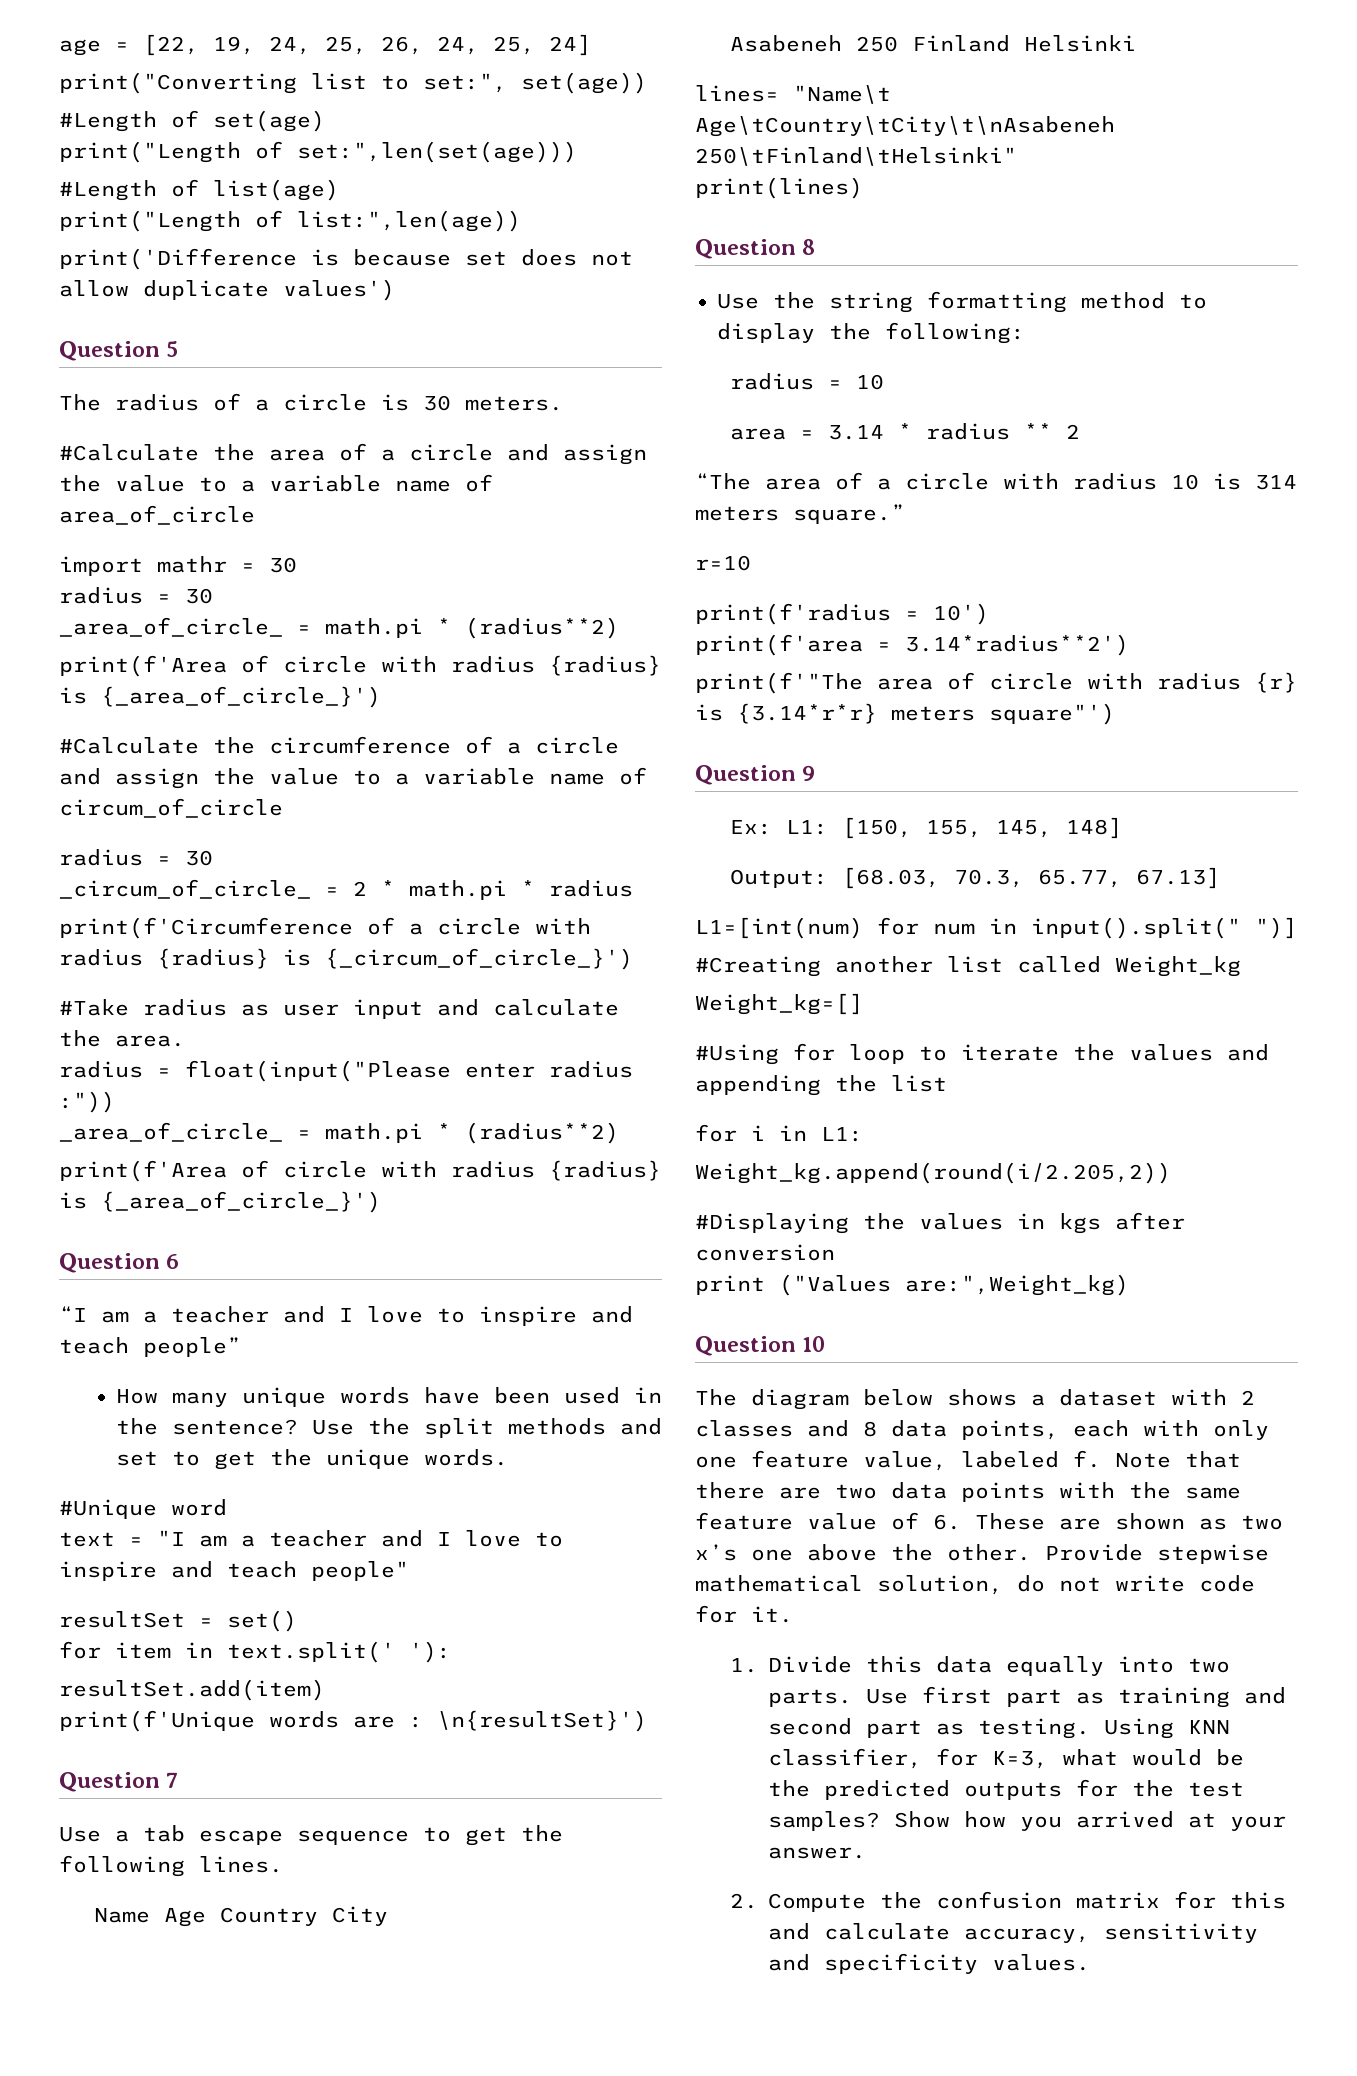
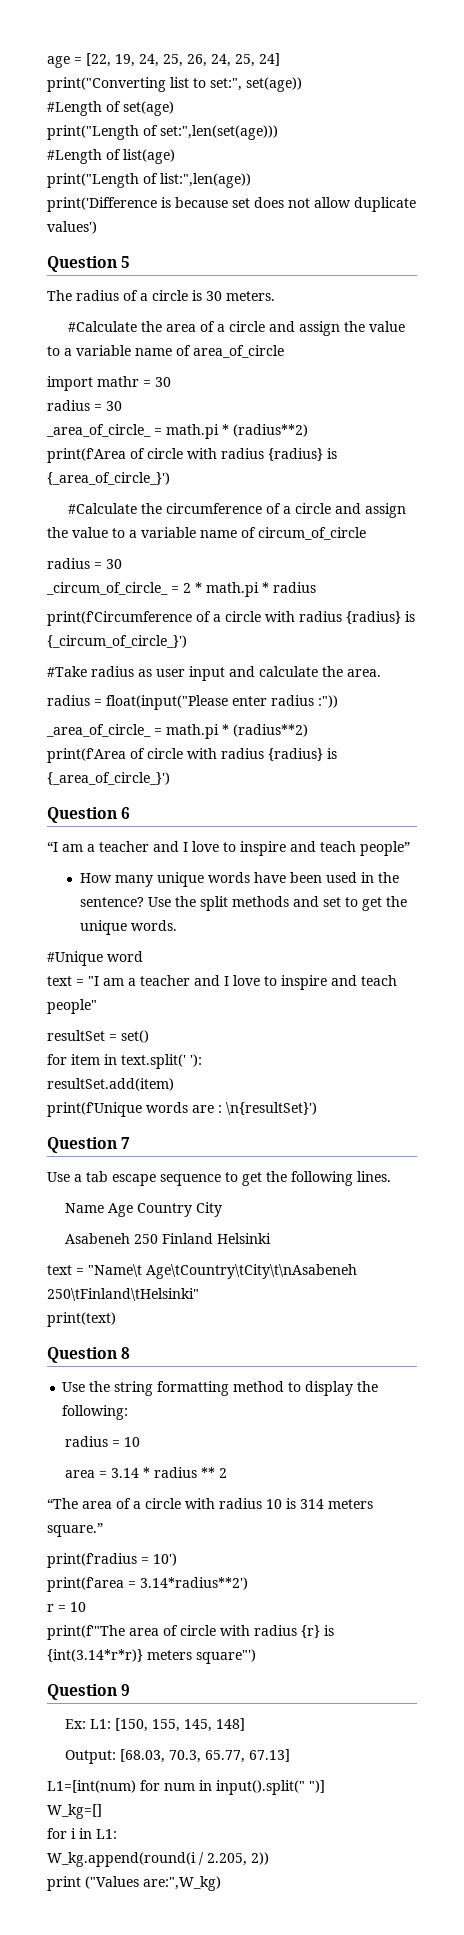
[695,85,779,102] lines= -> [47,1265,84,1275] text =
[695,177,863,199] print(lines) -> [47,1312,116,1327] print(text)
[695,555,751,571] // r=10 -> (103, 1530) none
(1129, 645) none -> [47,1602,86,1612] // r = 10
[737,703,877,724] {3.14*r*r} -> [47,1649,143,1662] {int(3.14*r*r)}
[695,956,1241,977] [695,993,863,1015] [695,1043,1269,1065] [695,1075,947,1096] [695,1124,863,1142] [695,1162,1171,1184] [695,1212,1185,1234] [695,1244,835,1261] [695,1274,1129,1296] [695,1336,826,1356] [695,1389,1255,1410] [695,1420,1269,1440] [695,1450,1241,1471] [695,1482,1241,1502] [695,1512,1283,1530] [695,1544,1269,1564] [695,1575,1255,1595] [695,1605,793,1623] [729,1656,1230,1676] [767,1686,1286,1708] [767,1718,1230,1739] [767,1748,1244,1769] [767,1779,1244,1800] [767,1811,1286,1831] [767,1847,866,1859] [729,1891,1286,1912] [767,1923,1258,1943] [767,1953,1090,1974] #Creating another list called Weight_kg // Weight_kg=[] // #Using for loop to iterate the values and appending the list // for i in L1: // Weight_kg.append(round(i/2.205,2)) // #Displaying the values in kgs after conversion // print ("Values are:",Weight_kg) // Question 10 // The diagram below shows a dataset with 2 classes and 8 data points, each with only one feature value, labeled f. Note that there are two data points with the same feature value of 6. These are shown as two x’s one above the other. Provide stepwise mathematical solution, do not write code for it. // 1. Divide this data equally into two parts. Use first part as training and second part as testing. Using KNN classifier, for K=3, what would be the predicted outputs for the test samples? Show how you arrived at your answer. // 2. Compute the confusion matrix for this and calculate accuracy, sensitivity and specificity values. -> [47,1804,102,1819] [47,1828,117,1839] [47,1852,269,1867] [47,1876,221,1891] W_kg=[] // for i in L1: // W_kg.append(round(i / 2.205, 2)) // print ("Values are:",W_kg)

